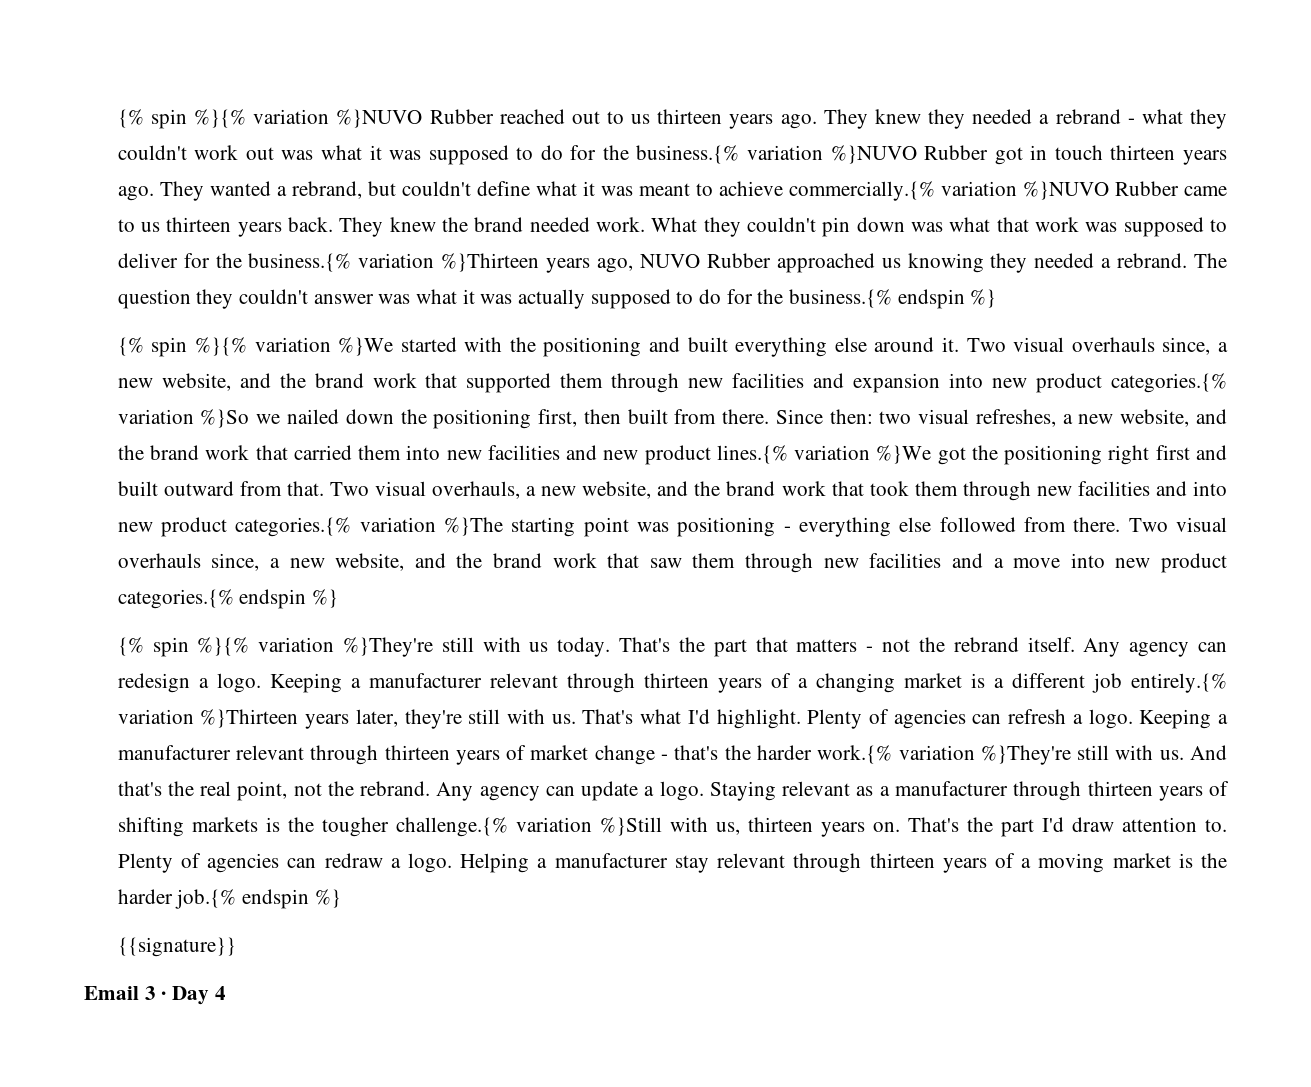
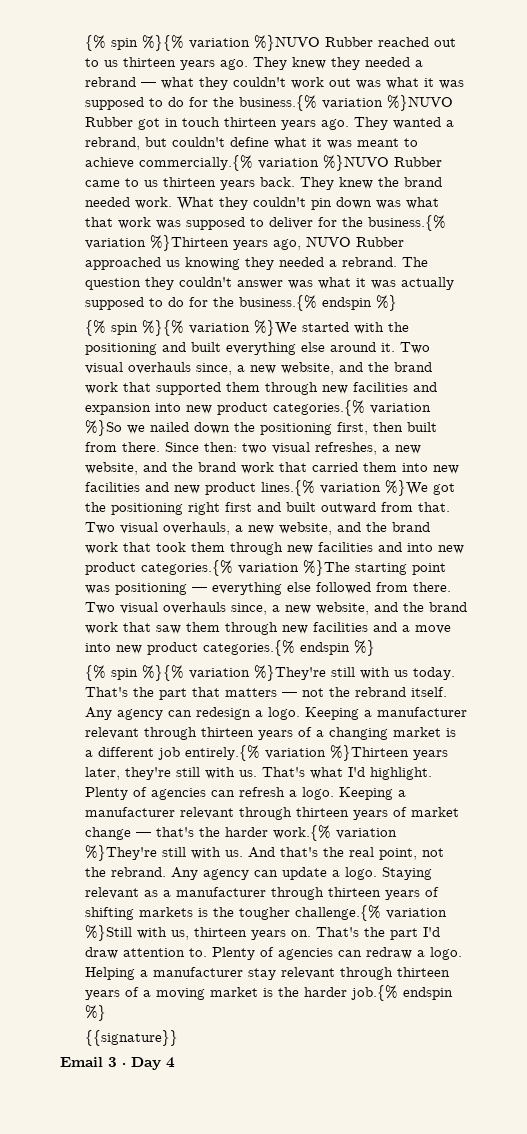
[1127,118,1135,124] - -> [140,82,156,87] —
[783,526,791,532] - -> [191,587,207,592] —
[866,646,874,652] - -> [281,692,297,697] —
[661,754,669,760] - -> [135,832,151,837] —

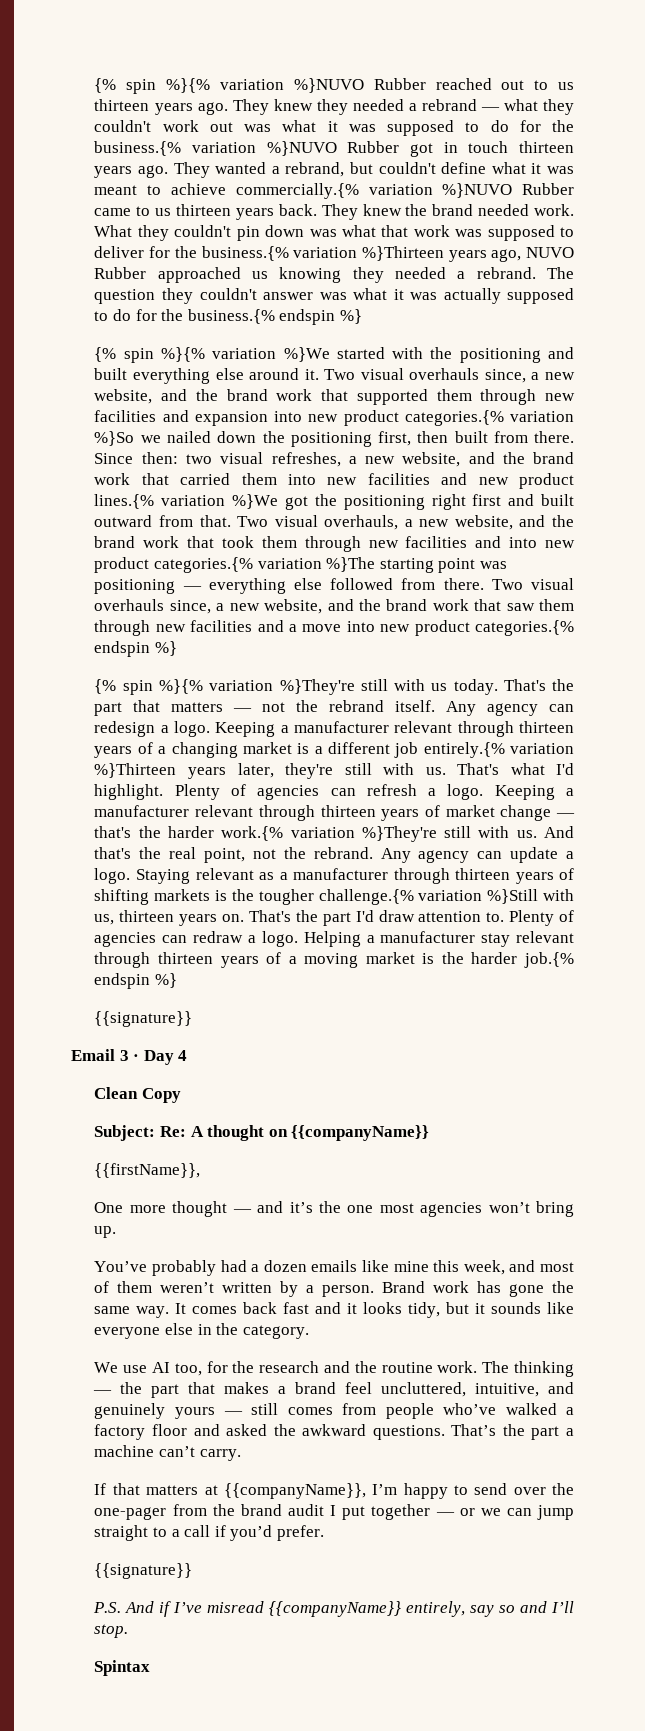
(175, 1062) none -> [94,1087,182,1103] [94,1125,430,1141] [94,1163,201,1178] [94,1201,574,1217] [94,1226,117,1238] [94,1260,574,1276] [94,1281,574,1297] [94,1302,574,1318] [94,1323,309,1339] [94,1361,574,1377] [93,1382,574,1398] [94,1403,574,1419] [94,1424,574,1440] [94,1445,241,1461] [94,1483,574,1499] [94,1504,574,1520] [94,1525,325,1541] [94,1563,193,1579] [93,1601,574,1617] [94,1624,129,1638] [94,1660,151,1676] // Clean Copy // Subject: Re: A thought on {{companyName}} // {{firstName}}, // One more thought — and it’s the one most agencies won’t bring up. // You’ve probably had a dozen emails like mine this week, and most of them weren’t written by a person. Brand work has gone the same way. It comes back fast and it looks tidy, but it sounds like everyone else in the category. // We use AI too, for the research and the routine work. The thinking — the part that makes a brand feel uncluttered, intuitive, and genuinely yours — still comes from people who’ve walked a factory floor and asked the awkward questions. That’s the part a machine can’t carry. // If that matters at {{companyName}}, I’m happy to send over the one-pager from the brand audit I put together — or we can jump straight to a call if you’d prefer. // {{signature}} // P.S. And if I’ve misread {{companyName}} entirely, say so and I’ll stop. // Spintax

